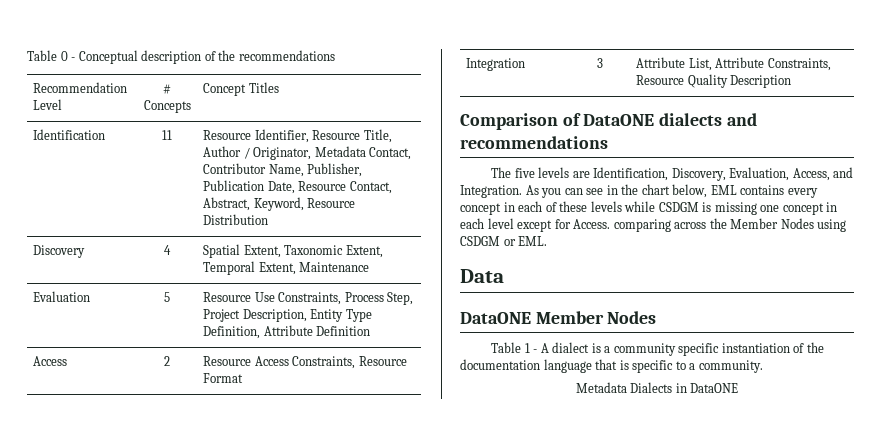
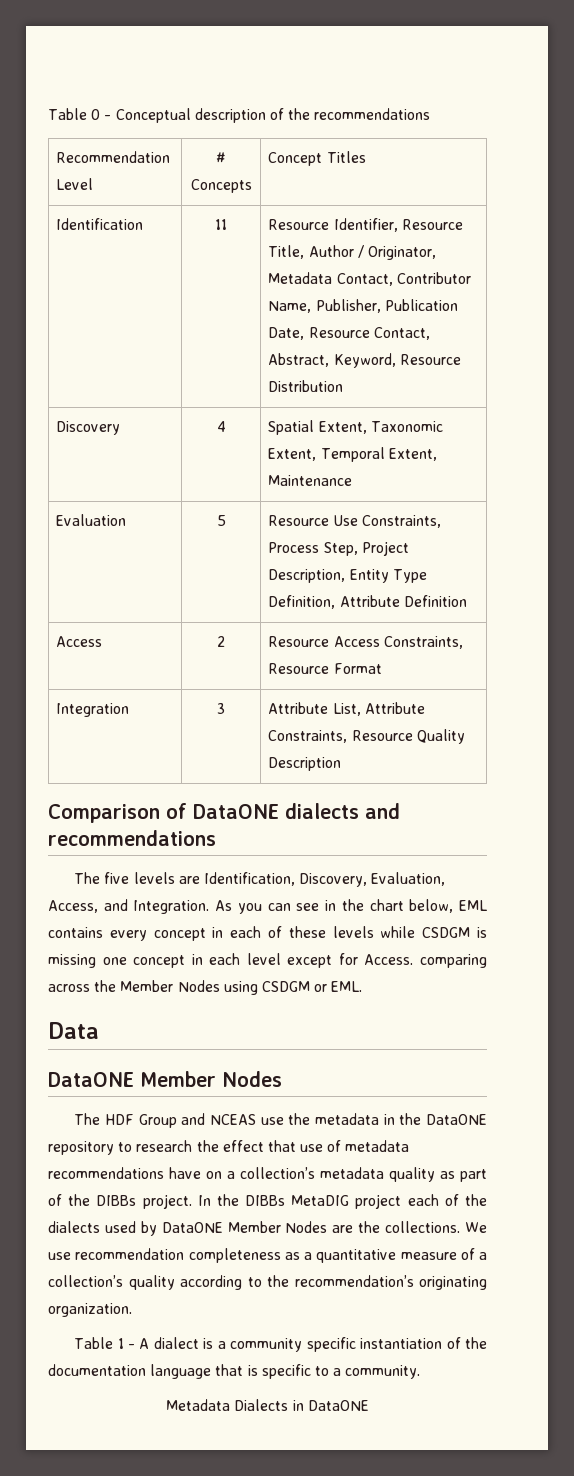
(657, 317) none -> [74,1113,487,1128] [48,1140,410,1155] [48,1167,487,1182] [48,1194,487,1209] [48,1221,488,1236] [48,1248,487,1263] [48,1275,487,1290] [48,1303,132,1317] // The HDF Group and NCEAS use the metadata in the DataONE repository to research the effect that use of metadata recommendations have on a collection’s metadata quality as part of the DIBBs project. In the DIBBs MetaDIG project each of the dialects used by DataONE Member Nodes are the collections. We use recommendation completeness as a quantitative measure of a collection’s quality according to the recommendation’s originating organization.

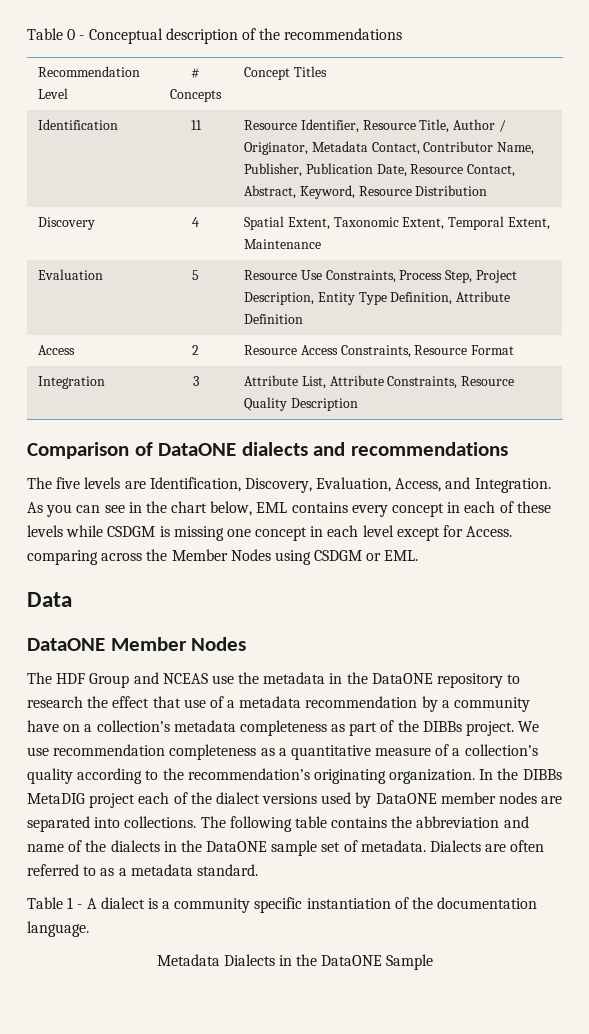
[345,1140,410,1152] [48,1167,164,1179] metadata recommendations -> [227,696,531,712] a metadata recommendation by a community
[389,1167,435,1182] quality -> [239,720,327,736] completeness
[197,1194,487,1209] [48,1221,461,1236] In the DIBBs MetaDIG project each of the dialects used by DataONE Member Nodes are the collections. -> (515, 728) none
(132, 1310) none -> [479,768,562,780] [27,792,563,808] [27,816,529,832] [27,840,545,856] [27,864,258,876] In the DIBBs MetaDIG project each of the dialect versions used by DataONE member nodes are separated into collections. The following table contains the abbreviation and name of the dialects in the DataONE sample set of metadata. Dialects are often referred to as a metadata standard.
[150,1364,421,1379] language that is specific to a community. -> [27,921,89,937] language.
[307,1400,369,1411] DataONE -> [296,954,434,970] the DataONE Sample

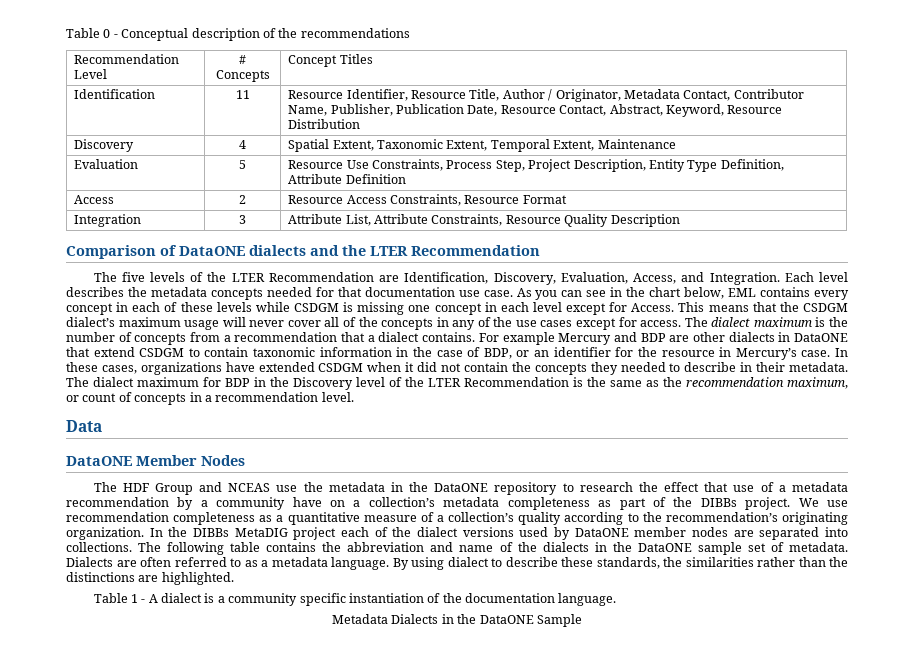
[350,442,508,456] recommendations -> [342,245,540,256] the LTER Recommendation
(121, 483) none -> [190,272,374,282] of the LTER Recommendation
(551, 485) none -> [784,272,848,282] [66,287,513,300] Each level describes the metadata concepts needed for that documentation use case.
[27,549,419,565] comparing across the Member Nodes using CSDGM or EML. -> [678,302,848,312] [66,317,849,330] [66,332,849,345] [66,347,848,360] [66,362,849,375] [66,377,848,390] [66,392,354,405] This means that the CSDGM dialect’s maximum usage will never cover all of the concepts in any of the use cases except for access. The dialect maximum is the number of concepts from a recommendation that a dialect contains. For example Mercury and BDP are other dialects in DataONE that extend CSDGM to contain taxonomic information in the case of BDP, or an identifier for the resource in Mercury’s case. In these cases, organizations have extended CSDGM when it did not contain the concepts they needed to describe in their metadata. The dialect maximum for BDP in the Discovery level of the LTER Recommendation is the same as the recommendation maximum, or count of concepts in a recommendation level.
[196,864,258,876] standard. -> [331,557,848,570] [66,572,234,585] language. By using dialect to describe these standards, the similarities rather than the distinctions are highlighted.

